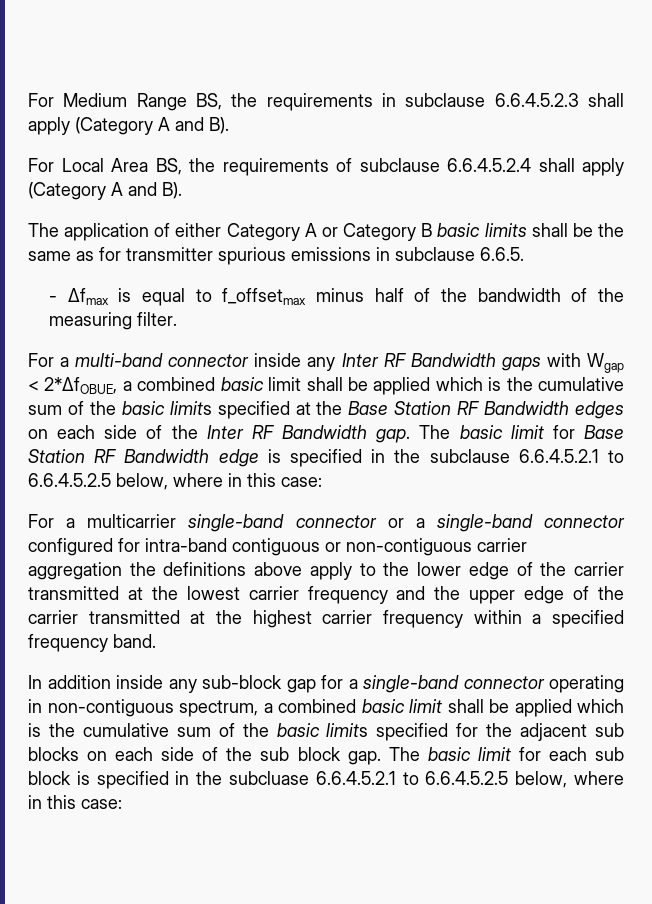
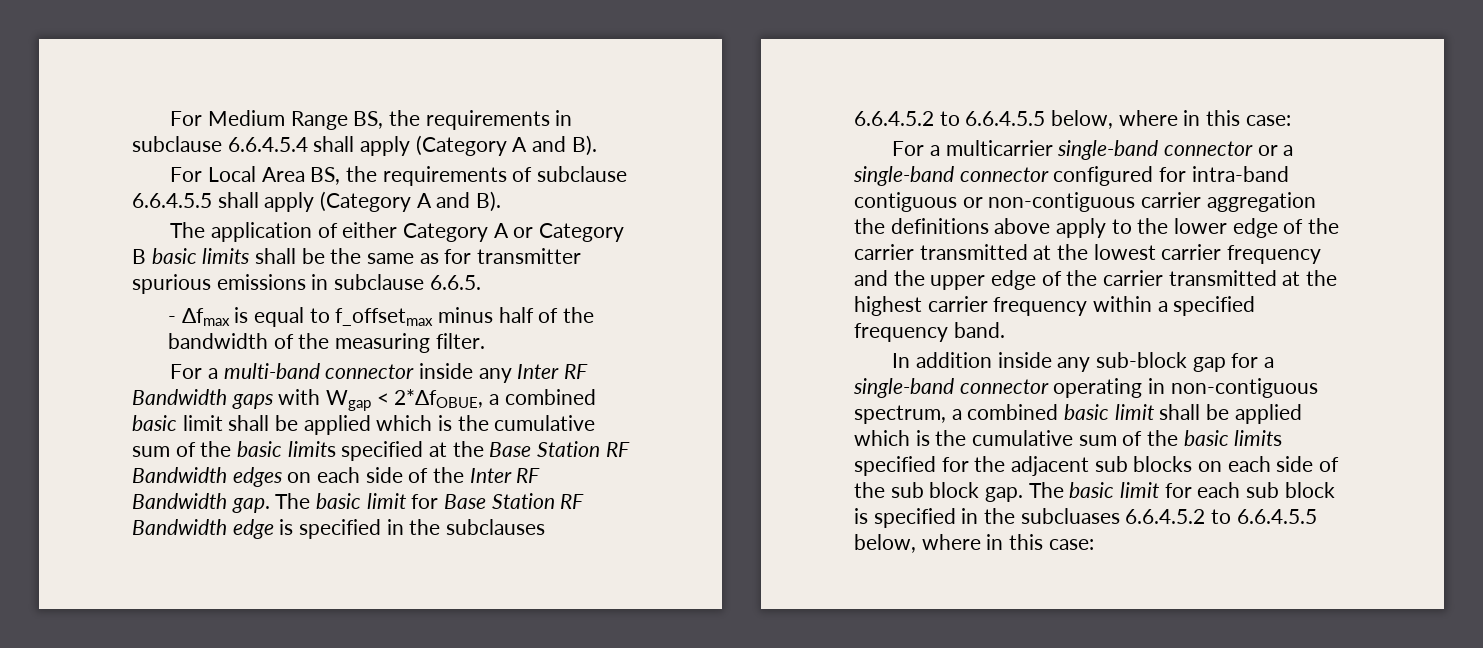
[494,93,579,107] 6.6.4.5.2.3 -> [227,137,308,152] 6.6.4.5.4
[447,158,531,172] 6.6.4.5.2.4 -> [132,193,212,208] 6.6.4.5.5
[429,449,624,463] [28,473,111,487] subclause 6.6.4.5.2.1 to 6.6.4.5.2.5 -> [446,519,546,535] [854,111,1046,126] subclauses 6.6.4.5.2 to 6.6.4.5.5
[229,771,509,785] subcluase 6.6.4.5.2.1 to 6.6.4.5.2.5 -> [1020,508,1317,524] subcluases 6.6.4.5.2 to 6.6.4.5.5

